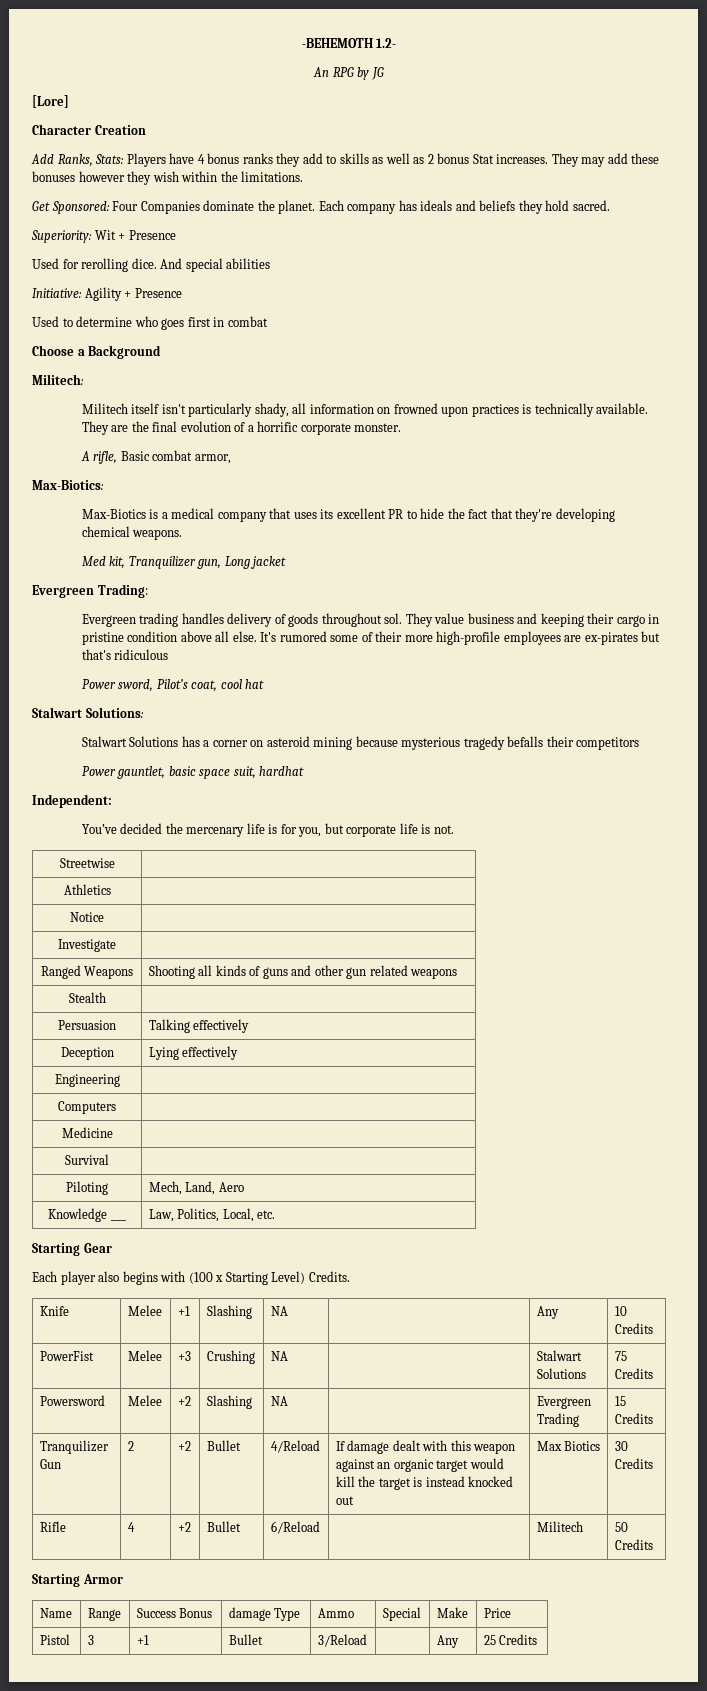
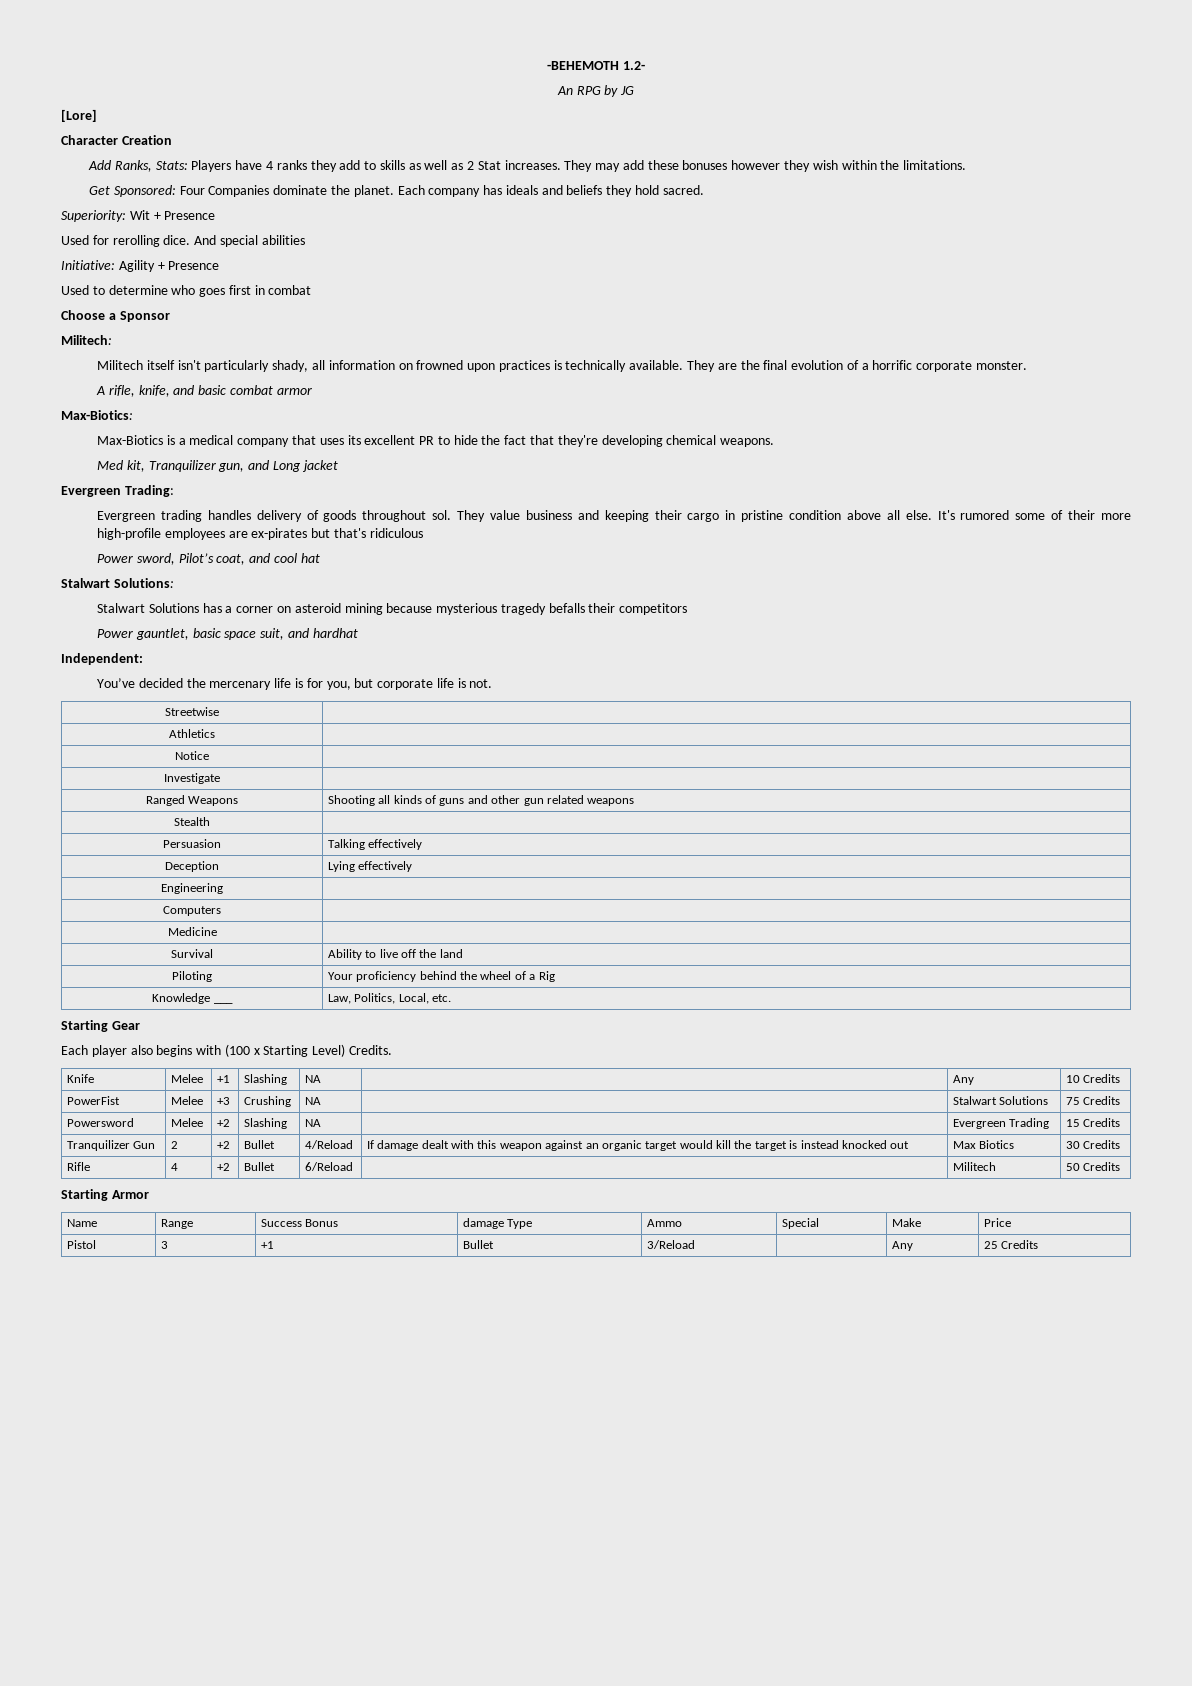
[207,153,240,164] bonus -> (273, 165) none
[437,153,470,164] bonus -> (475, 165) none
[88,345,162,359] Background -> [119,311,170,322] Sponsor
[120,450,231,464] Basic combat armor, -> [138,385,312,397] knife, and basic combat armor
(222, 564) none -> [248,460,270,470] and
(218, 686) none -> [249,553,271,563] and
(256, 772) none -> [287,628,309,638] and
[66,1181,108,1195] [148,1181,244,1195] // Piloting | Mech, Land, Aero -> [327,949,463,960] [172,971,212,982] [327,971,555,982] Ability to live off the land // Piloting | Your proficiency behind the wheel of a Rig

